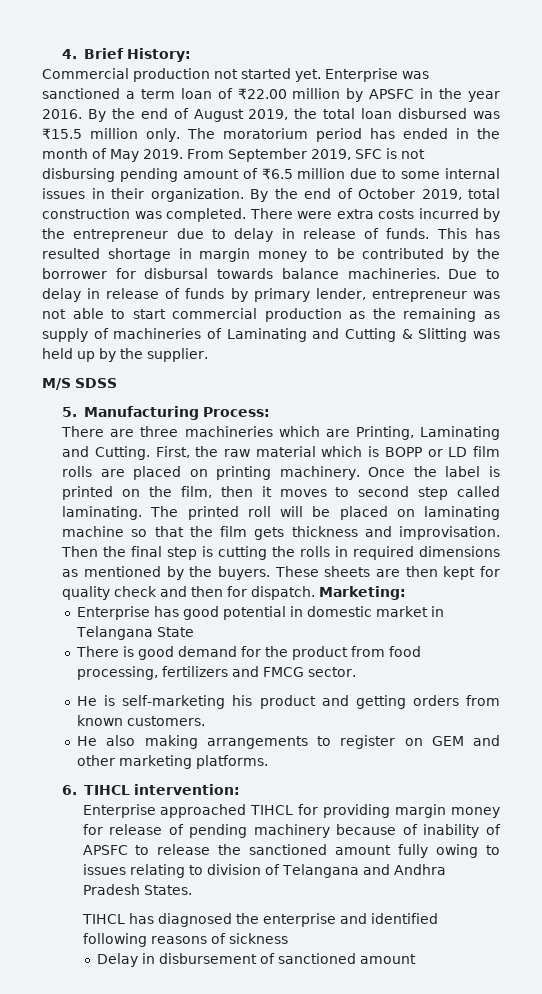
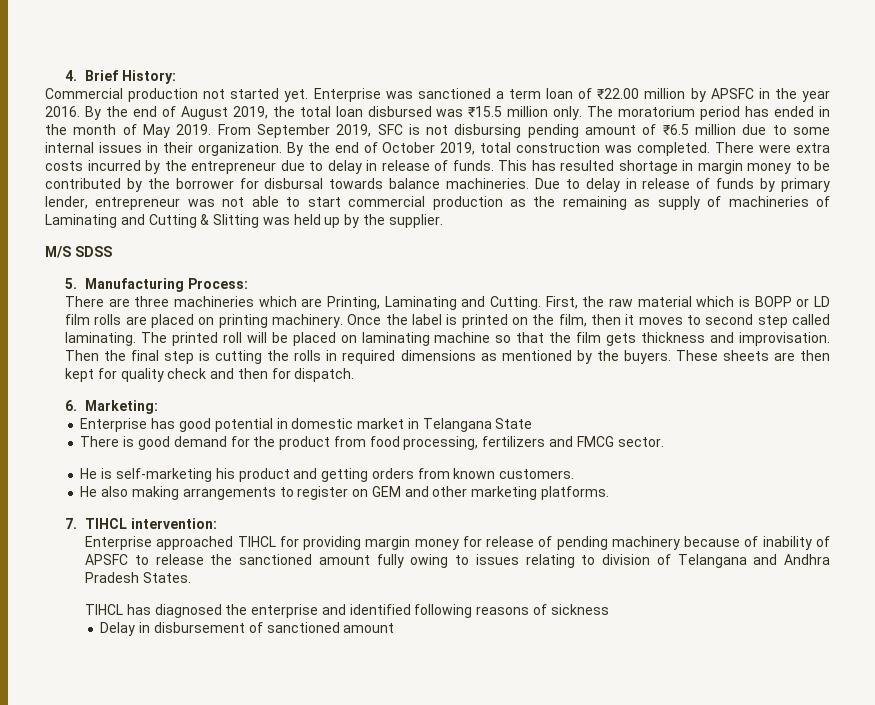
(316, 593) none -> [65,400,78,411] // 6.
[62,785,78,795] 6. -> [65,518,78,529] 7.

